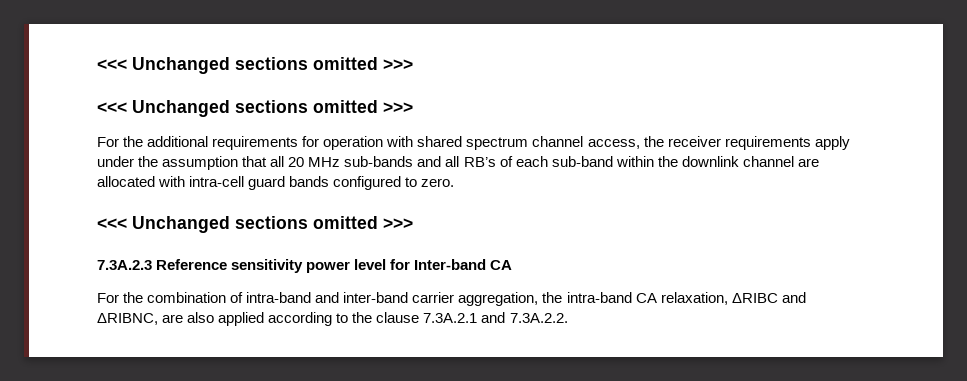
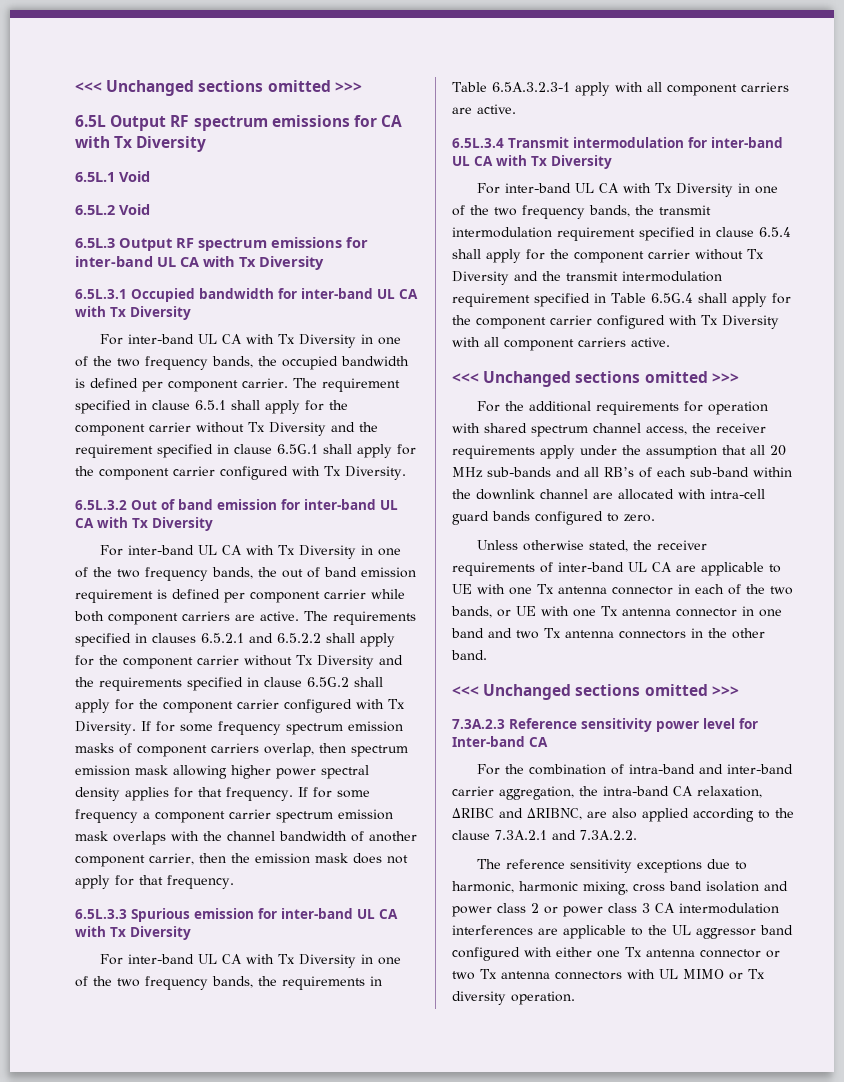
[97,57,413,74] <<< Unchanged sections omitted >>> -> [75,80,362,96] [75,115,403,131] [75,136,207,152] [75,171,150,182] [75,204,150,215] [75,237,368,251] [75,256,324,270] [75,288,418,302] [75,306,191,320] [99,334,401,348] [75,356,409,370] [75,378,400,392] [75,400,348,414] [75,422,378,436] [75,444,416,458] [75,466,406,480] [75,499,398,510] [75,517,213,531] [99,545,401,559] [75,567,416,581] [75,589,405,603] [74,611,416,625] [75,633,395,647] [75,655,403,669] [75,677,383,691] [75,699,405,713] [75,721,403,735] [75,743,408,757] [75,765,369,779] [75,787,370,801] [75,809,393,823] [75,831,417,845] [75,853,408,867] [75,875,234,889] [75,908,398,922] [75,926,191,940] [99,954,401,968] [75,976,382,990] [452,82,789,96] [452,104,516,114] [452,137,783,148] [452,155,612,169] [476,183,778,197] [452,205,711,219] [452,227,791,241] [452,249,764,263] [452,271,722,285] [452,293,791,307] [452,315,779,329] [452,337,670,351] <<< Unchanged sections omitted >>> // 6.5L Output RF spectrum emissions for CA with Tx Diversity // 6.5L.1 Void // 6.5L.2 Void // 6.5L.3 Output RF spectrum emissions for inter-band UL CA with Tx Diversity // 6.5L.3.1 Occupied bandwidth for inter-band UL CA with Tx Diversity // For inter-band UL CA with Tx Diversity in one of the two frequency bands, the occupied bandwidth is defined per component carrier. The requirement specified in clause 6.5.1 shall apply for the component carrier without Tx Diversity and the requirement specified in clause 6.5G.1 shall apply for the component carrier configured with Tx Diversity. // 6.5L.3.2 Out of band emission for inter-band UL CA with Tx Diversity // For inter-band UL CA with Tx Diversity in one of the two frequency bands, the out of band emission requirement is defined per component carrier while both component carriers are active. The requirements specified in clauses 6.5.2.1 and 6.5.2.2 shall apply for the component carrier without Tx Diversity and the requirements specified in clause 6.5G.2 shall apply for the component carrier configured with Tx Diversity. If for some frequency spectrum emission masks of component carriers overlap, then spectrum emission mask allowing higher power spectral density applies for that frequency. If for some frequency a component carrier spectrum emission mask overlaps with the channel bandwidth of another component carrier, then the emission mask does not apply for that frequency. // 6.5L.3.3 Spurious emission for inter-band UL CA with Tx Diversity // For inter-band UL CA with Tx Diversity in one of the two frequency bands, the requirements in Table 6.5A.3.2.3-1 apply with all component carriers are active. // 6.5L.3.4 Transmit intermodulation for inter-band UL CA with Tx Diversity // For inter-band UL CA with Tx Diversity in one of the two frequency bands, the transmit intermodulation requirement specified in clause 6.5.4 shall apply for the component carrier without Tx Diversity and the transmit intermodulation requirement specified in Table 6.5G.4 shall apply for the component carrier configured with Tx Diversity with all component carriers active.
(455, 182) none -> [476,540,707,552] [452,562,781,576] [452,584,793,595] [451,606,782,618] [451,628,765,639] [451,650,487,660] // Unless otherwise stated, the receiver requirements of inter-band UL CA are applicable to UE with one Tx antenna connector in each of the two bands, or UE with one Tx antenna connector in one band and two Tx antenna connectors in the other band.
(568, 318) none -> [476,859,747,873] [452,881,788,895] [452,903,779,917] [452,925,793,939] [452,947,780,961] [452,969,765,980] [452,991,575,1005] // The reference sensitivity exceptions due to harmonic, harmonic mixing, cross band isolation and power class 2 or power class 3 CA intermodulation interferences are applicable to the UL aggressor band configured with either one Tx antenna connector or two Tx antenna connectors with UL MIMO or Tx diversity operation.

